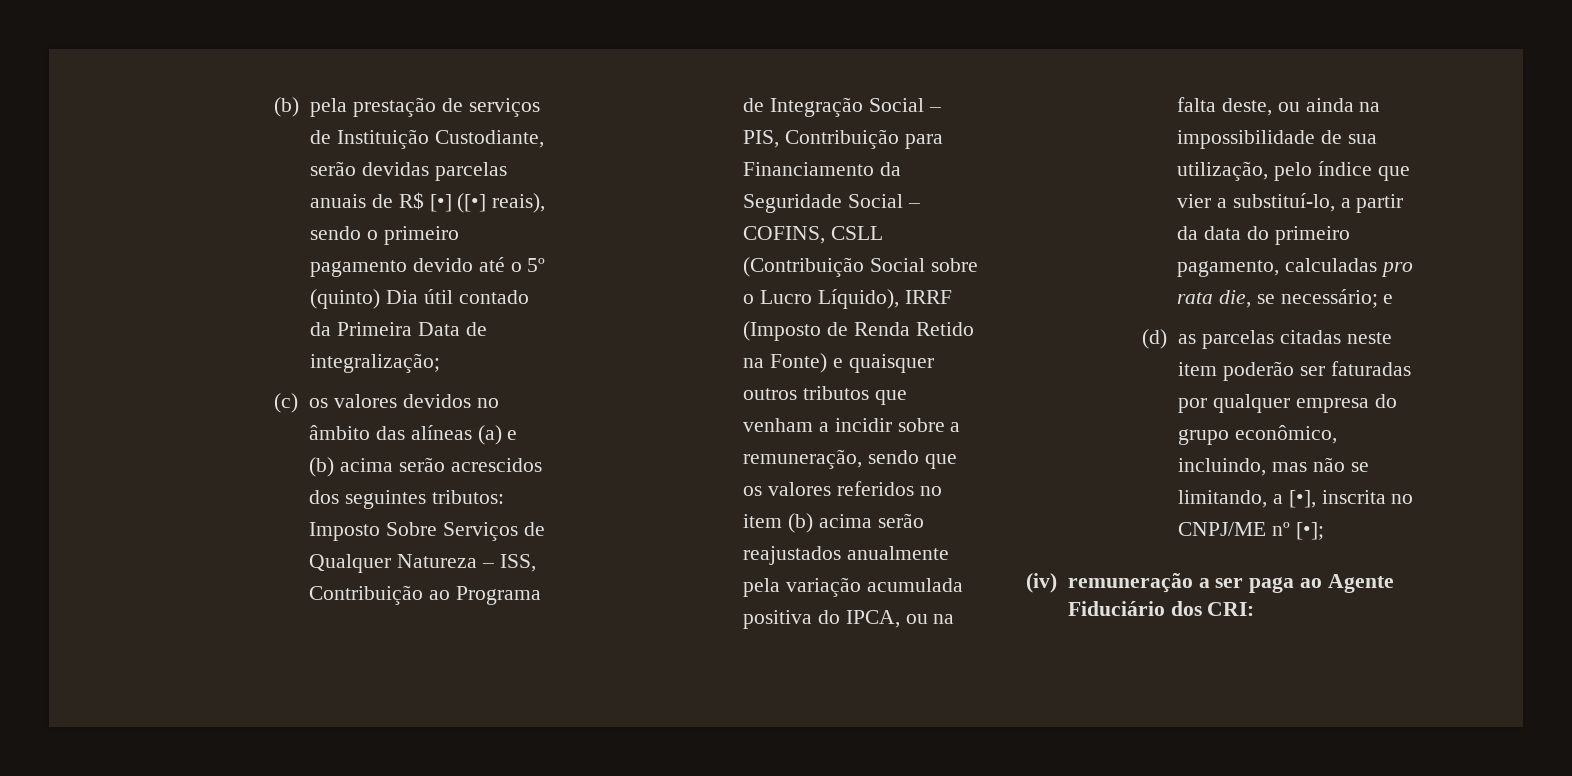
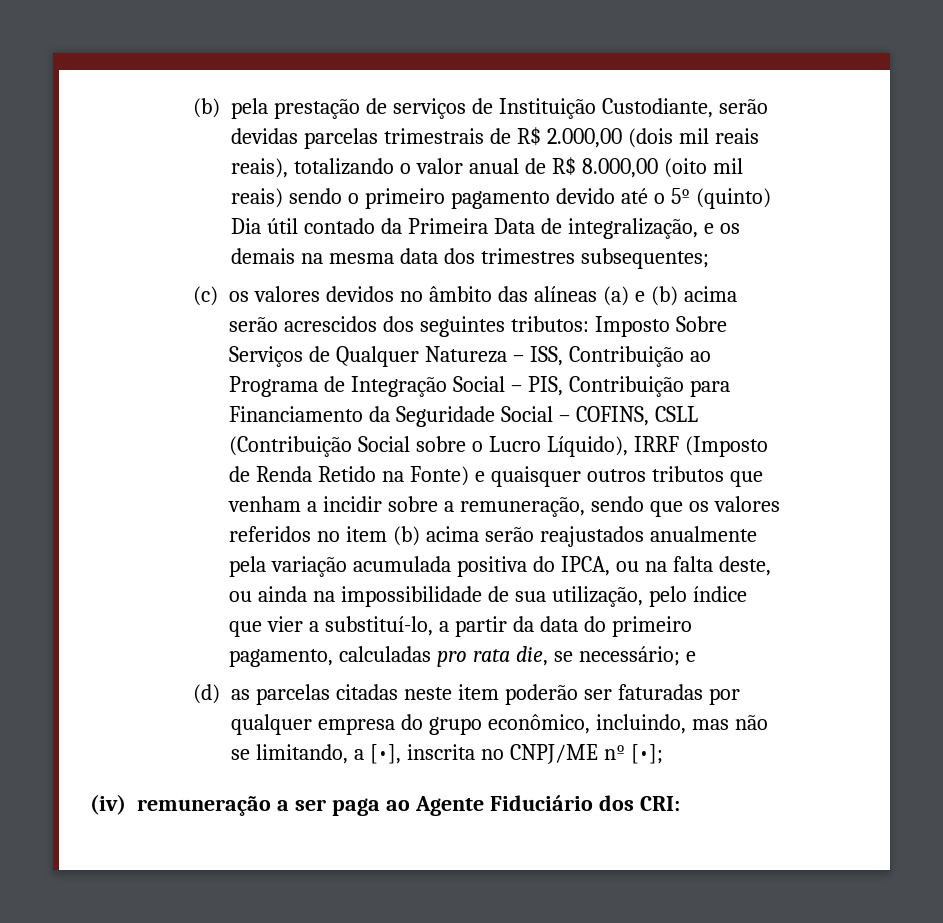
[310,192,546,213] anuais de R$ [•] ([•] reais), -> [384,127,759,148] [231,157,743,178] [231,188,284,208] trimestrais de R$ 2.000,00 (dois mil reais reais), totalizando o valor anual de R$ 8.000,00 (oito mil reais)
[310,353,441,373] integralização; -> [568,218,740,239] [231,248,710,269] integralização, e os demais na mesma data dos trimestres subsequentes;

